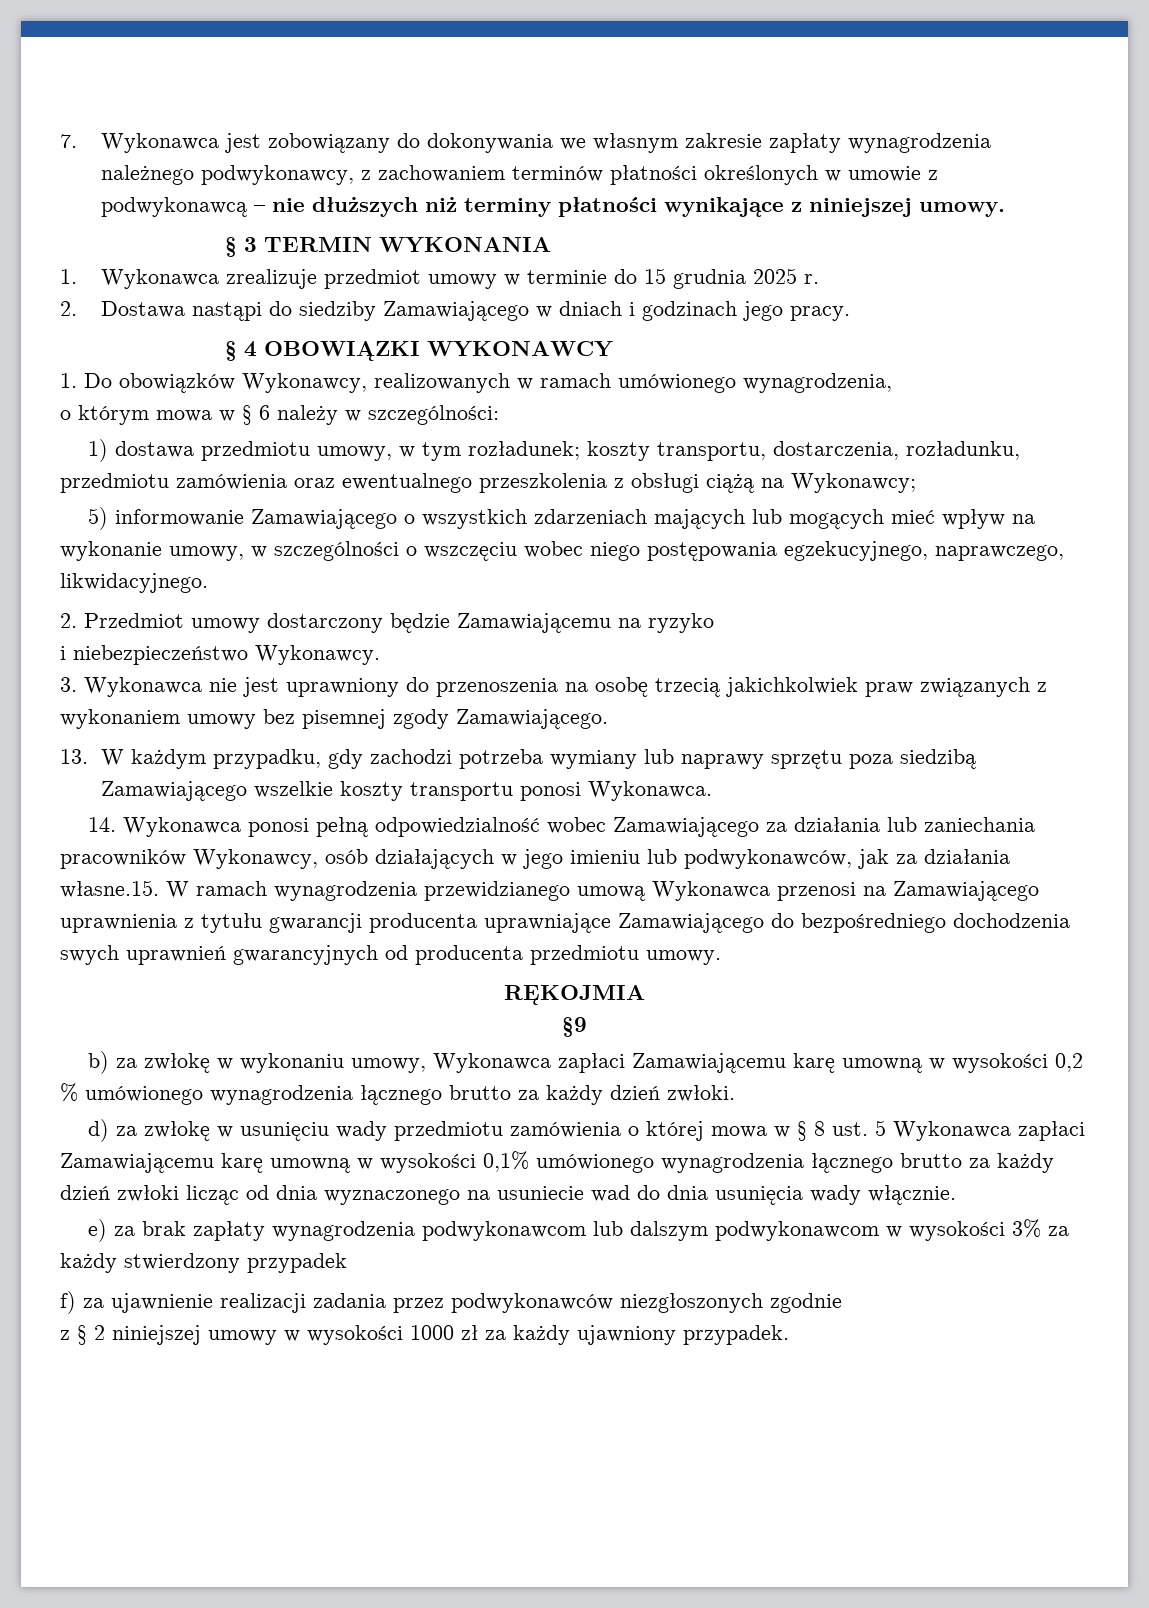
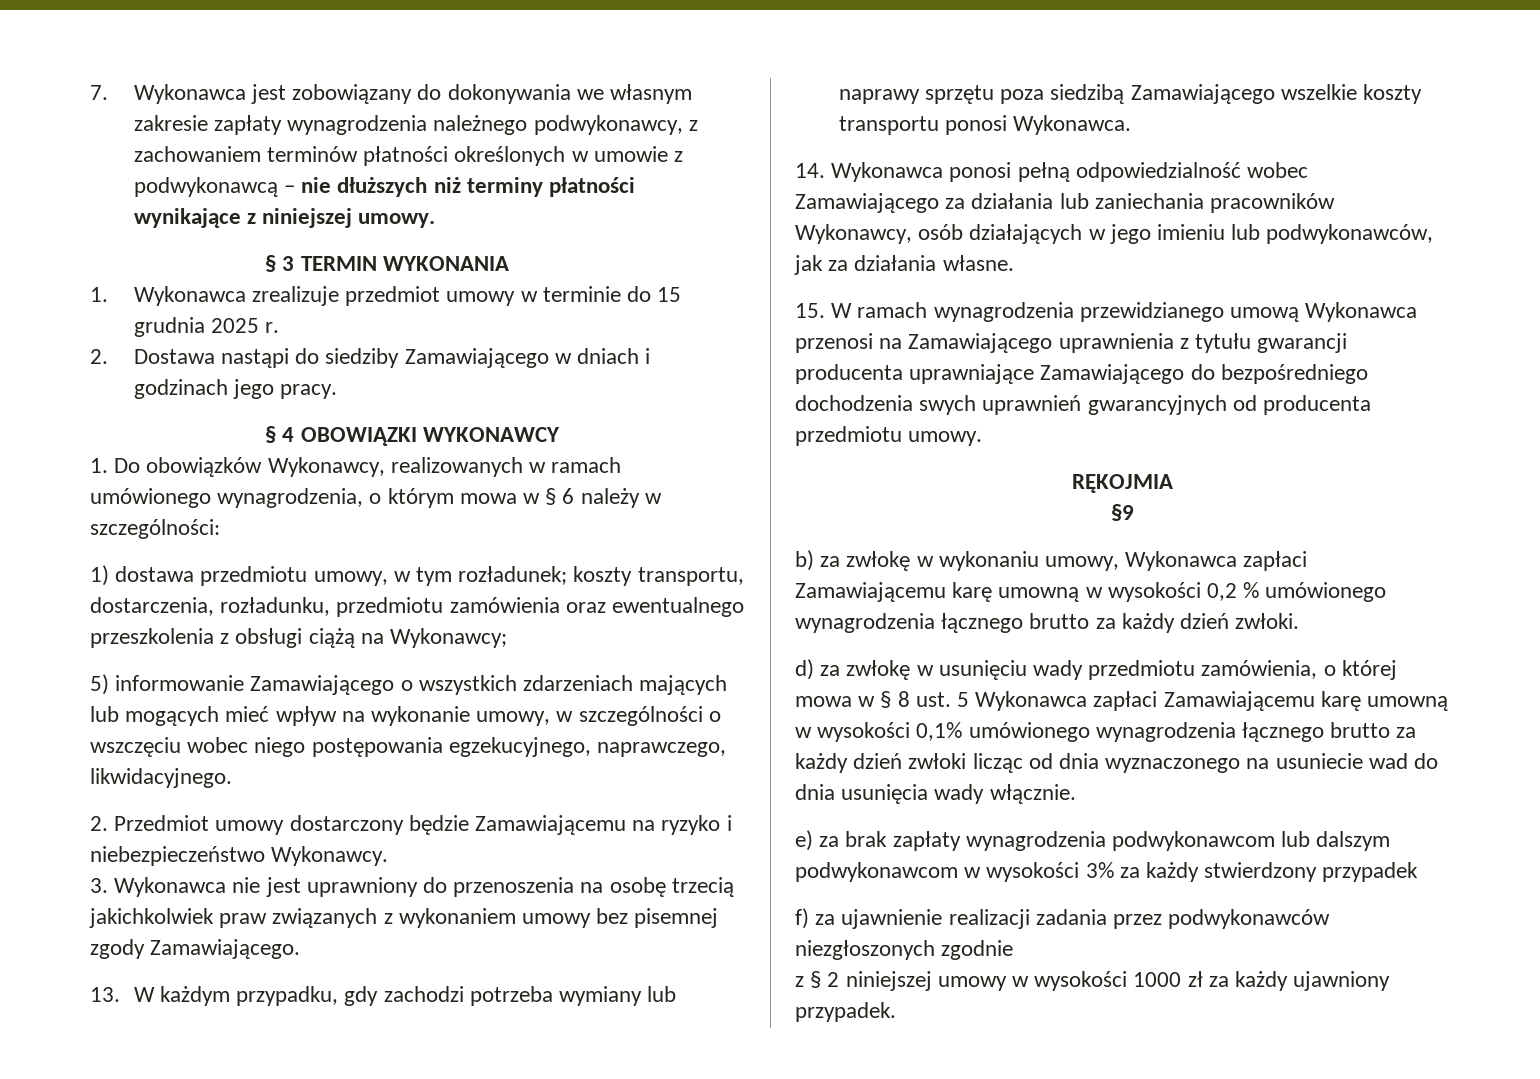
(892, 383) // -> (364, 498) none
(714, 623) // -> (721, 825) none
[60,880,159,898] własne.15. -> [942,255,1014,271] [795,303,825,318] własne. // 15.
[510,1122,622,1138] zamówienia -> [1201,660,1318,679] zamówienia,

